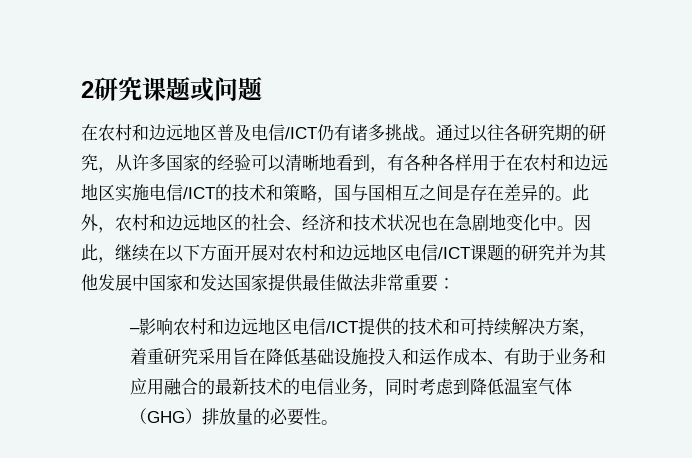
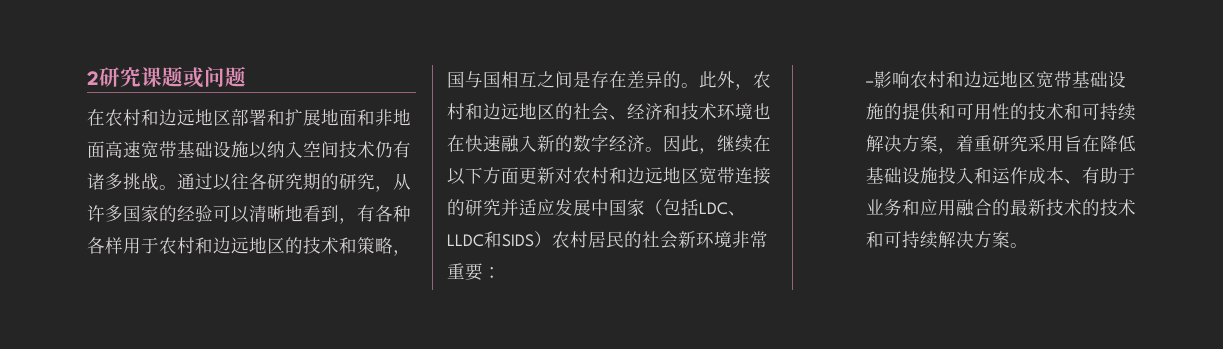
[217,124,317,141] 普及电信/ICT -> [231,109,411,126] [87,141,375,159] 部署和扩展地面和非地面高速宽带基础设施以纳入空间技术
[506,154,608,172] [81,184,215,202] 在农村和边远地区实施电信/ICT -> [159,237,285,255] 农村和边远地区
[387,214,557,231] 状况也在急剧地变化中 -> [717,103,771,120] [447,134,645,153] 环境也在快速融入新的数字经济
[234,244,268,261] 开展 -> [519,167,555,184] 更新
[404,244,504,261] 电信/ICT课题 -> [699,167,771,185] 宽带连接
[572,243,607,262] [81,274,98,291] 为其他 -> [519,199,555,216] 适应
[183,274,371,292] 和发达国家提供最佳做法 -> [645,199,746,216] [447,231,732,249] （包括LDC、LLDC和SIDS）农村居民的社会新环境
[292,318,394,336] 电信/ICT提供 -> [1035,71,1126,88] [865,102,1010,121] 宽带基础设施的提供和可用性
[300,378,573,397] [130,408,322,426] 电信业务，同时考虑到降低温室气体（GHG）排放量的必要性 -> [1099,199,1136,216] [865,231,1010,249] 技术和可持续解决方案

